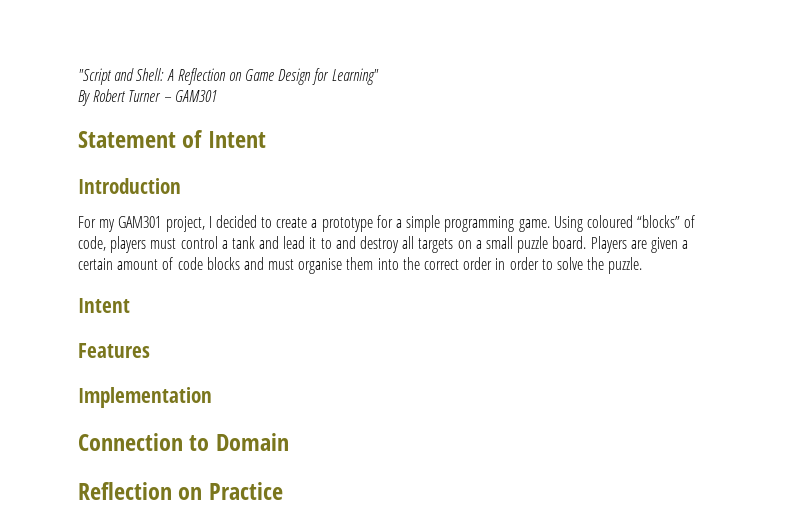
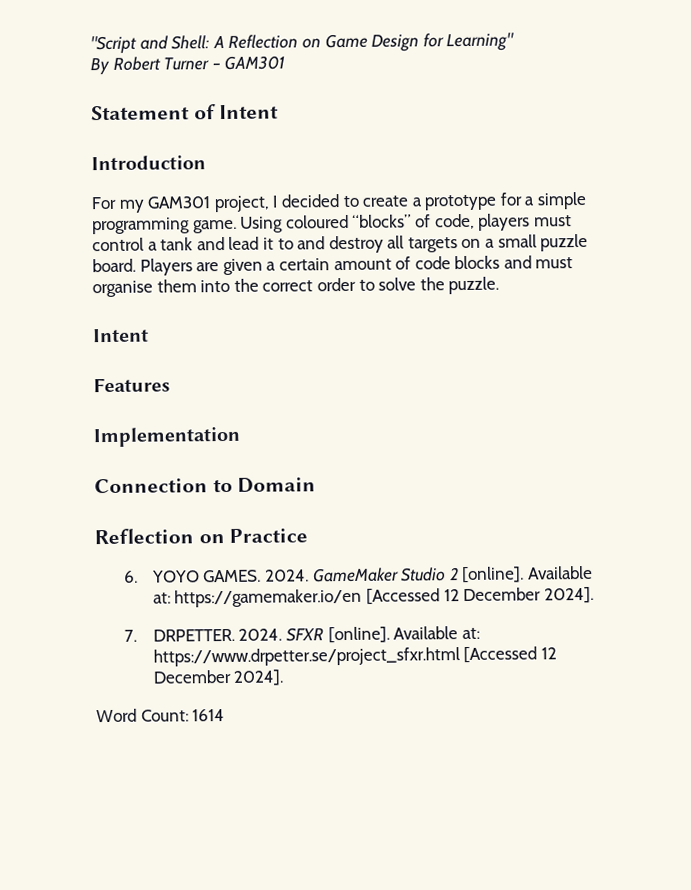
[495,257,539,270] in order -> (356, 284) none
(283, 491) none -> [123,565,593,584] [152,586,594,608] [123,626,480,644] [152,646,558,667] [152,669,285,686] [96,708,226,723] // 6. YOYO GAMES. 2024. GameMaker Studio 2 [online]. Available at: https://gamemaker.io/en [Accessed 12 December 2024]. // 7. DRPETTER. 2024. SFXR [online]. Available at: https://www.drpetter.se/project_sfxr.html [Accessed 12 December 2024]. // Word Count: 1614

